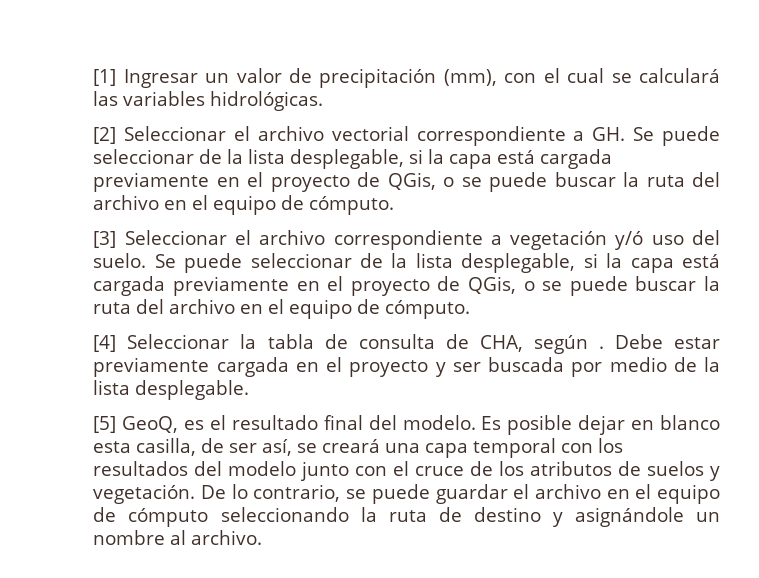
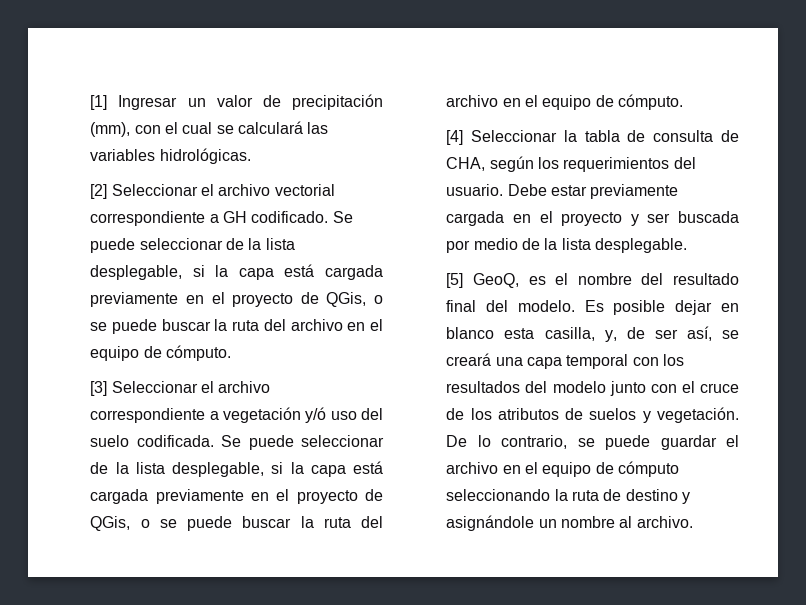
[592,127,626,141] GH. -> [222,211,329,223] GH codificado.
[93,253,147,268] suelo. -> [90,435,214,447] suelo codificada.
[598,346,604,349] . -> [537,157,696,172] [446,184,504,196] los requerimientos del usuario.
(227, 422) none -> [577,273,664,285] nombre del
(197, 447) none -> [604,330,617,342] y,

